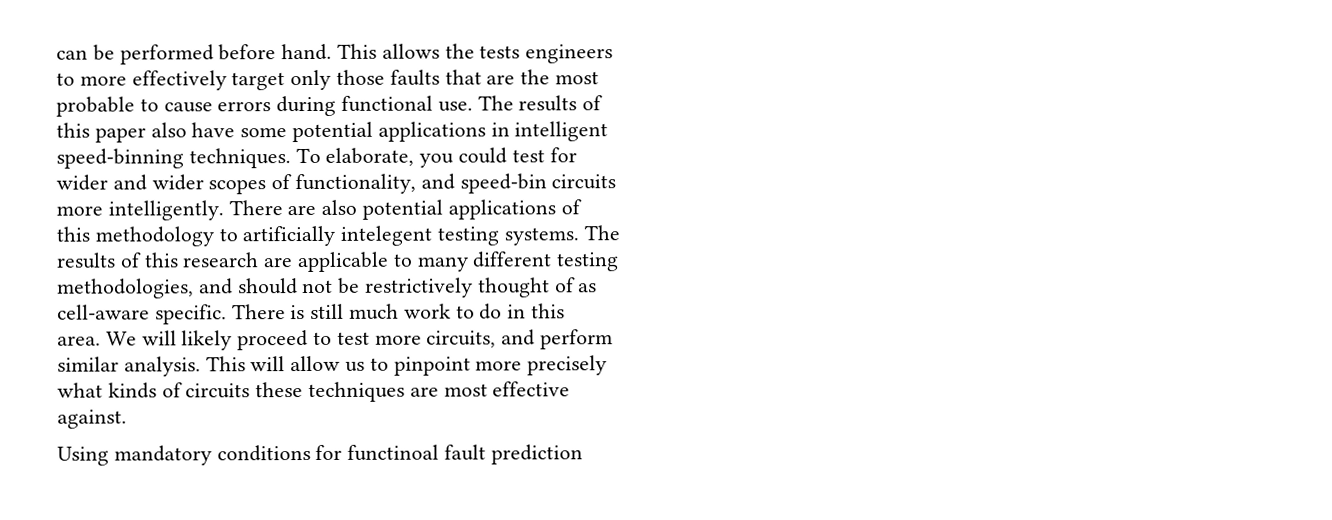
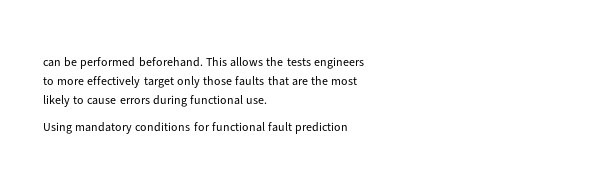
[218,43,333,61] before hand. -> [138,57,203,67] beforehand.
[56,96,135,117] probable -> [43,95,70,107] likely
[477,95,604,112] [56,121,609,143] [56,147,577,169] [56,173,617,195] [56,199,582,221] [56,225,620,247] [56,251,620,273] [57,277,598,299] [57,303,566,325] [57,329,614,351] [57,355,608,377] [57,381,571,402] [57,409,127,429] The results of // this paper also have some potential applications in intelligent // speed-binning techniques. To elaborate, you could test for // wider and wider scopes of functionality, and speed-bin circuits // more intelligently. There are also potential applications of // this methodology to artificially intelegent testing systems. The // results of this research are applicable to many different testing // methodologies, and should not be restrictively thought of as // cell-aware specific. There is still much work to do in this // area. We will likely proceed to test more circuits, and perform // similar analysis. This will allow us to pinpoint more precisely // what kinds of circuits these techniques are most effective // against. -> (268, 101) none
[347,444,440,461] functinoal -> [211,122,265,132] functional

